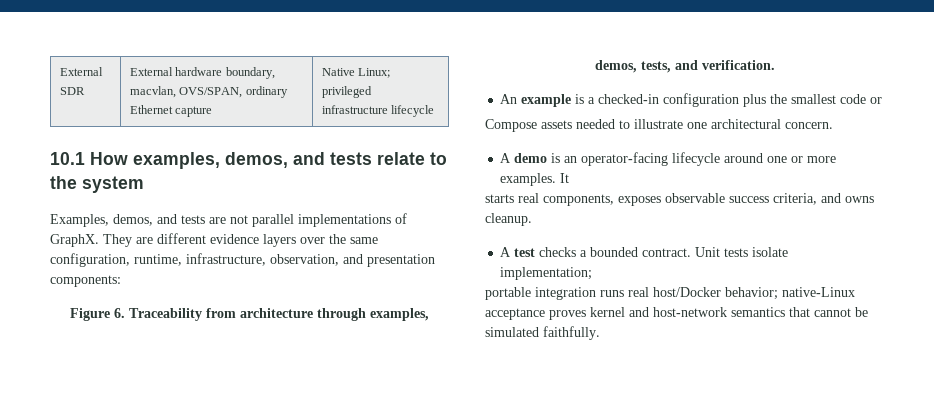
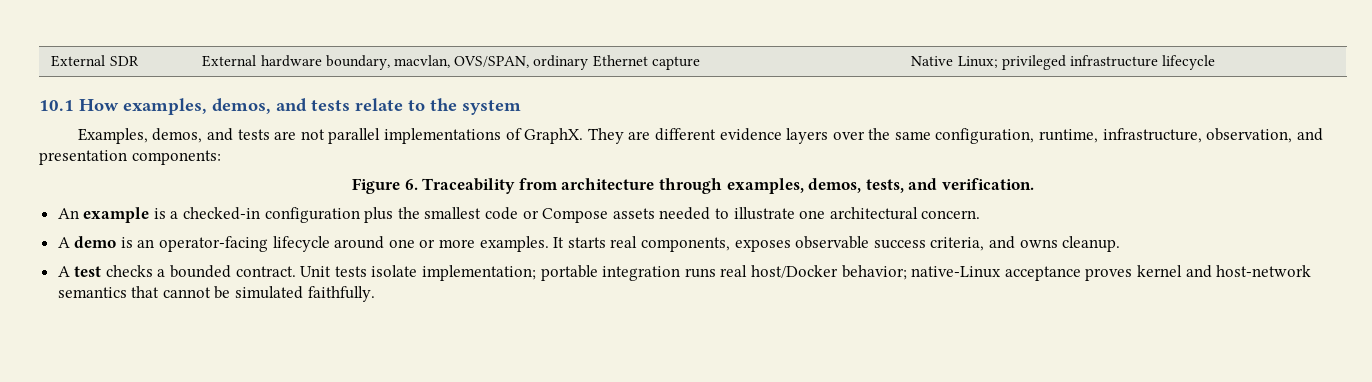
(883, 100) // -> (539, 214) none
(570, 178) // -> (565, 242) none
(593, 273) // -> (537, 273) none

